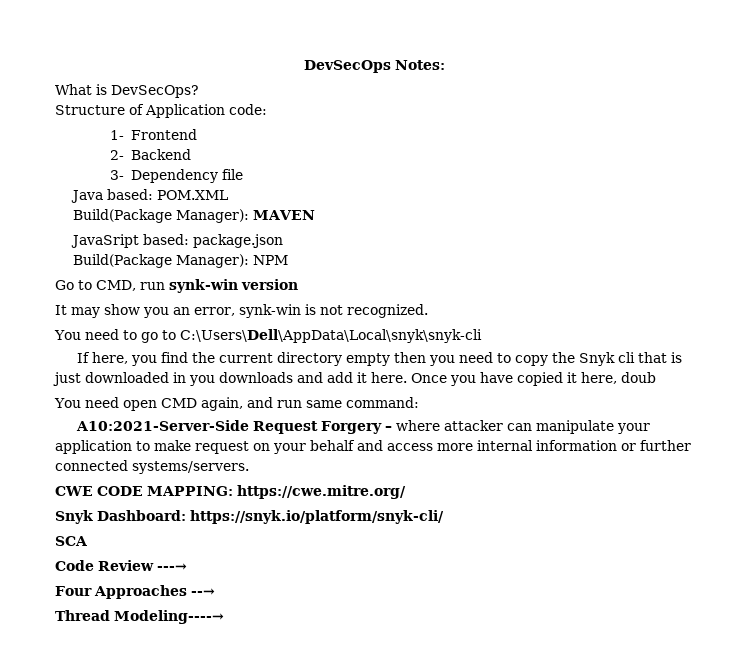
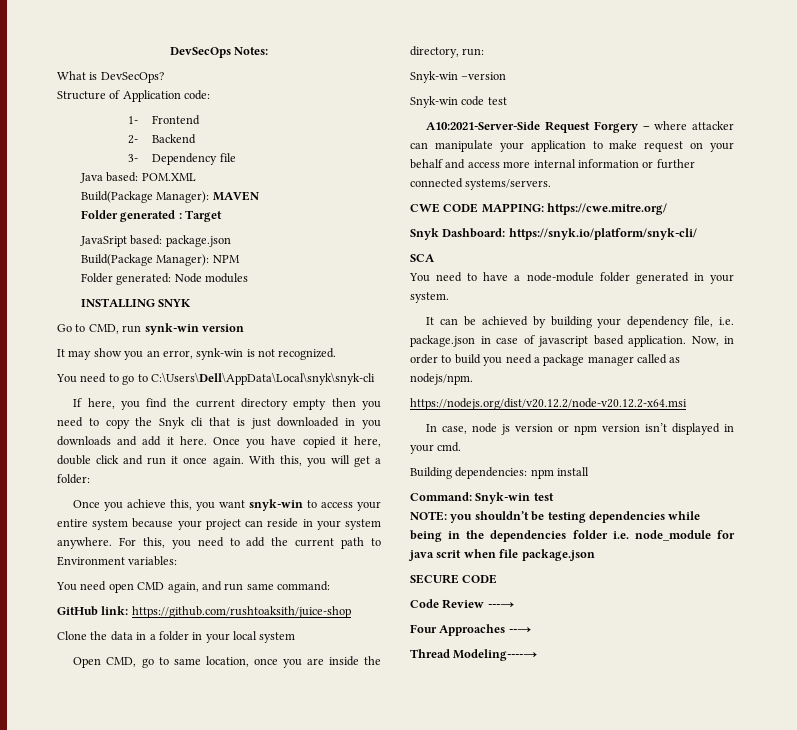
(316, 215) none -> [80,210,222,222] // Folder generated : Target
(289, 260) none -> [80,273,248,285] [80,298,192,308] // Folder generated: Node modules // INSTALLING SNYK
[621,372,656,383] doub -> [57,455,381,467] [57,474,90,484] [73,499,381,511] [57,518,382,530] [57,537,381,549] [57,556,178,566] double click and run it once again. With this, you will get a folder: // Once you achieve this, you want snyk-win to access your entire system because your project can reside in your system anywhere. For this, you need to add the current path to Environment variables:
(419, 402) none -> [57,606,351,618] [57,631,296,643] [73,656,381,668] [410,46,485,58] [410,71,507,83] [410,96,507,108] // GitHub link: https://github.com/rushtoaksith/juice-shop // Clone the data in a folder in your local system // Open CMD, go to same location, once you are inside the directory, run: // Snyk-win –version // Snyk-win code test
(88, 541) none -> [409,272,734,284] [410,292,449,303] [426,316,734,328] [410,335,734,347] [410,354,681,366] [410,373,473,385] [410,398,687,410] [426,423,734,435] [410,442,462,454] [410,467,590,479] [410,492,554,504] [410,511,701,523] [410,530,735,542] [408,549,595,561] [410,574,498,584] // You need to have a node-module folder generated in your system. // It can be achieved by building your dependency file, i.e. package.json in case of javascript based application. Now, in order to build you need a package manager called as nodejs/npm. // https://nodejs.org/dist/v20.12.2/node-v20.12.2-x64.msi // In case, node js version or npm version isn’t displayed in your cmd. // Building dependencies: npm install // Command: Snyk-win test // NOTE: you shouldn’t be testing dependencies while being in the dependencies folder i.e. node_module for java scrit when file package.json // SECURE CODE

